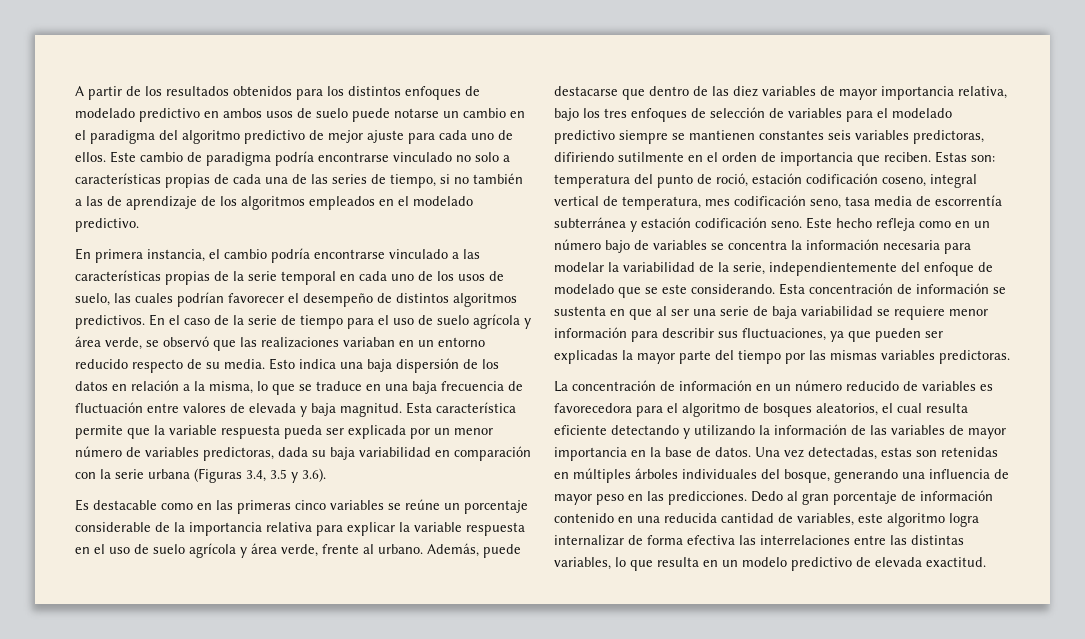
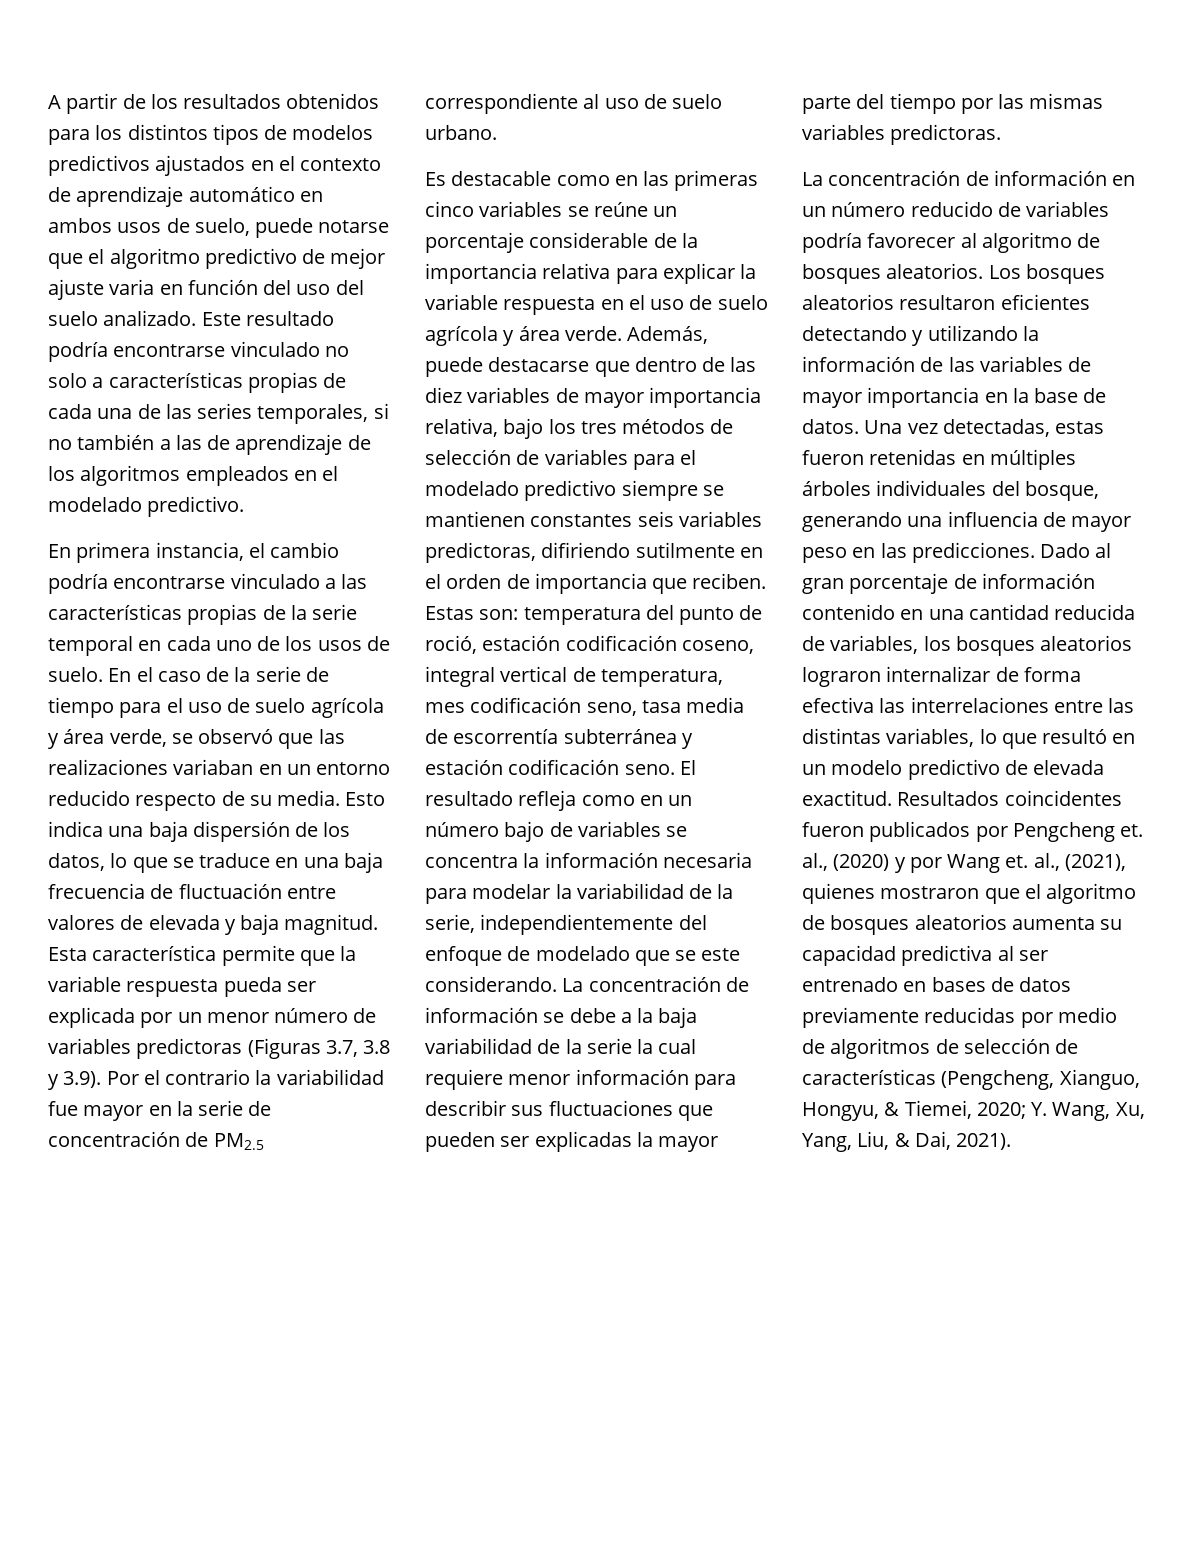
[405,86,480,100] [75,108,200,122] enfoques de modelado predictivo -> [212,124,374,145] [48,155,382,176] [48,186,295,207] tipos de modelos predictivos ajustados en el contexto de aprendizaje automático
[316,108,348,118] suelo -> [194,218,250,236] suelo,
[443,108,525,118] [75,130,178,144] un cambio en el paradigma del -> [48,249,105,269] que el
[408,130,513,144] [75,151,271,166] para cada uno de ellos. Este cambio de paradigma -> [109,279,364,295] [48,310,334,326] varia en función del uso del suelo analizado. Este resultado
[371,174,436,188] de tiempo, -> [257,404,369,424] temporales,
[75,292,517,307] [75,315,145,329] suelo, las cuales podrían favorecer el desempeño de distintos algoritmos predictivos. -> [48,667,103,682] suelo.
[75,380,253,394] datos en relación a la misma, -> [48,853,105,871] datos,
[203,446,531,461] [75,468,326,483] predictoras, dada su baja variabilidad en comparación con la serie urbana (Figuras 3.4, 3.5 y 3.6). -> [136,1038,391,1059] [48,1069,384,1090] [48,1100,272,1121] [48,1131,264,1150] [425,93,723,114] [425,125,497,140] predictoras (Figuras 3.7, 3.8 y 3.9). Por el contrario la variabilidad fue mayor en la serie de concentración de PM2.5 correspondiente al uso de suelo urbano.
[281,544,423,557] verde, frente al urbano. -> [564,326,622,341] verde.
[631,108,687,122] enfoques -> [622,419,706,434] métodos
[806,217,872,229] Este hecho -> [679,760,696,775] [425,791,513,806] El resultado
[779,283,805,295] Esta -> [562,978,584,992] La
[554,306,890,320] sustenta en que al ser una serie de baja variabilidad se -> [569,1007,698,1028] [425,1038,697,1054] debe a la baja variabilidad de la serie la cual
[742,328,844,342] fluctuaciones, ya -> [548,1100,673,1116] fluctuaciones
[980,384,993,391] [554,403,968,417] [554,425,607,435] es favorecedora para el algoritmo de bosques aleatorios, el cual resulta eficiente -> [802,232,1101,253] [802,263,1105,284] [802,294,1090,310] podría favorecer al algoritmo de bosques aleatorios. Los bosques aleatorios resultaron eficientes
[916,450,937,457] son -> [802,450,864,465] fueron
[751,491,783,502] Dedo -> [1040,543,1091,558] Dado
[664,513,979,527] reducida cantidad de variables, este algoritmo logra -> [968,604,1136,620] [802,635,1133,656] [802,667,881,687] cantidad reducida de variables, los bosques aleatorios lograron
[657,557,699,567] resulta -> [1042,729,1108,744] resultó
(986, 562) none -> [897,790,1122,806] [802,821,1144,842] [802,853,1126,873] [802,883,1137,904] [802,914,1123,935] [802,945,1048,966] [802,977,1072,992] [802,1007,1117,1028] [802,1038,1079,1059] [802,1069,1140,1090] [802,1100,1145,1121] [802,1131,1012,1152] Resultados coincidentes fueron publicados por Pengcheng et. al., (2020) y por Wang et. al., (2021), quienes mostraron que el algoritmo de bosques aleatorios aumenta su capacidad predictiva al ser entrenado en bases de datos previamente reducidas por medio de algoritmos de selección de características (Pengcheng, Xianguo, Hongyu, & Tiemei, 2020; Y. Wang, Xu, Yang, Liu, & Dai, 2021).

